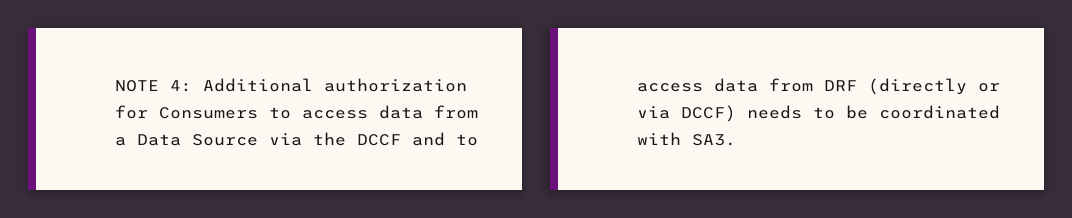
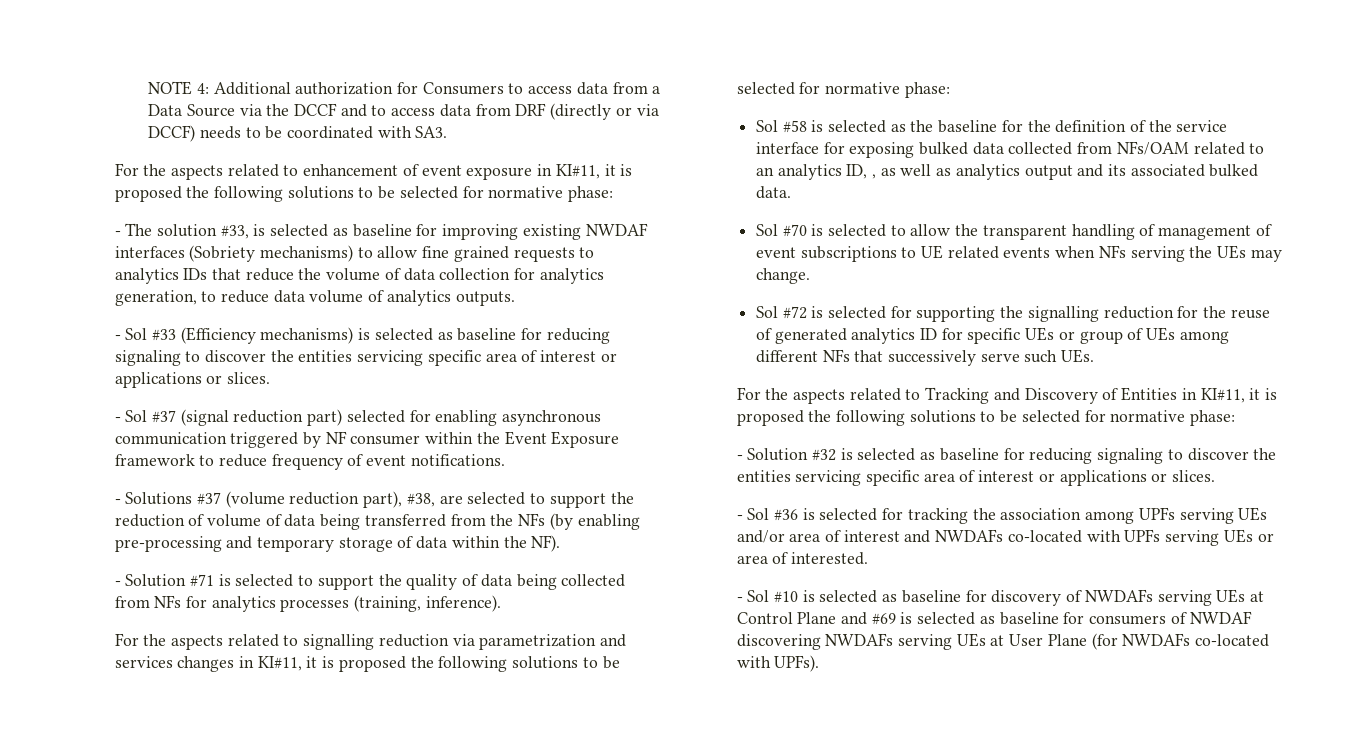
(736, 140) none -> [114,163,633,180] [114,186,614,202] [114,223,648,240] [114,245,595,262] [114,268,604,284] [114,290,515,306] [114,327,610,344] [114,350,617,366] [114,372,270,388] [114,409,602,426] [114,431,620,448] [114,454,505,470] [114,491,634,508] [114,513,640,530] [114,535,561,552] [114,574,626,590] [114,595,501,612] [114,633,627,650] [114,656,620,672] [736,82,950,98] [755,120,1228,133] [755,141,1265,158] [755,164,1259,180] [755,186,791,199] [755,224,1272,240] [755,245,1282,262] [755,268,810,284] [755,306,1270,322] [755,327,1229,344] [755,349,1095,366] [736,387,1277,404] [736,410,1236,426] [736,448,1277,464] [736,470,1216,486] [736,507,1268,524] [736,529,1274,546] [736,552,868,565] [736,589,1264,606] [736,611,1252,625] [736,633,1270,650] [736,655,820,672] // For the aspects related to enhancement of event exposure in KI#11, it is proposed the following solutions to be selected for normative phase: // - The solution #33, is selected as baseline for improving existing NWDAF interfaces (Sobriety mechanisms) to allow fine grained requests to analytics IDs that reduce the volume of data collection for analytics generation, to reduce data volume of analytics outputs. // - Sol #33 (Efficiency mechanisms) is selected as baseline for reducing signaling to discover the entities servicing specific area of interest or applications or slices. // - Sol #37 (signal reduction part) selected for enabling asynchronous communication triggered by NF consumer within the Event Exposure framework to reduce frequency of event notifications. // - Solutions #37 (volume reduction part), #38, are selected to support the reduction of volume of data being transferred from the NFs (by enabling pre-processing and temporary storage of data within the NF). // - Solution #71 is selected to support the quality of data being collected from NFs for analytics processes (training, inference). // For the aspects related to signalling reduction via parametrization and services changes in KI#11, it is proposed the following solutions to be selected for normative phase: // Sol #58 is selected as the baseline for the definition of the service interface for exposing bulked data collected from NFs/OAM related to an analytics ID, , as well as analytics output and its associated bulked data. // Sol #70 is selected to allow the transparent handling of management of event subscriptions to UE related events when NFs serving the UEs may change. // Sol #72 is selected for supporting the signalling reduction for the reuse of generated analytics ID for specific UEs or group of UEs among different NFs that successively serve such UEs. // For the aspects related to Tracking and Discovery of Entities in KI#11, it is proposed the following solutions to be selected for normative phase: // - Solution #32 is selected as baseline for reducing signaling to discover the entities servicing specific area of interest or applications or slices. // - Sol #36 is selected for tracking the association among UPFs serving UEs and/or area of interest and NWDAFs co-located with UPFs serving UEs or area of interested. // - Sol #10 is selected as baseline for discovery of NWDAFs serving UEs at Control Plane and #69 is selected as baseline for consumers of NWDAF discovering NWDAFs serving UEs at User Plane (for NWDAFs co-located with UPFs).

